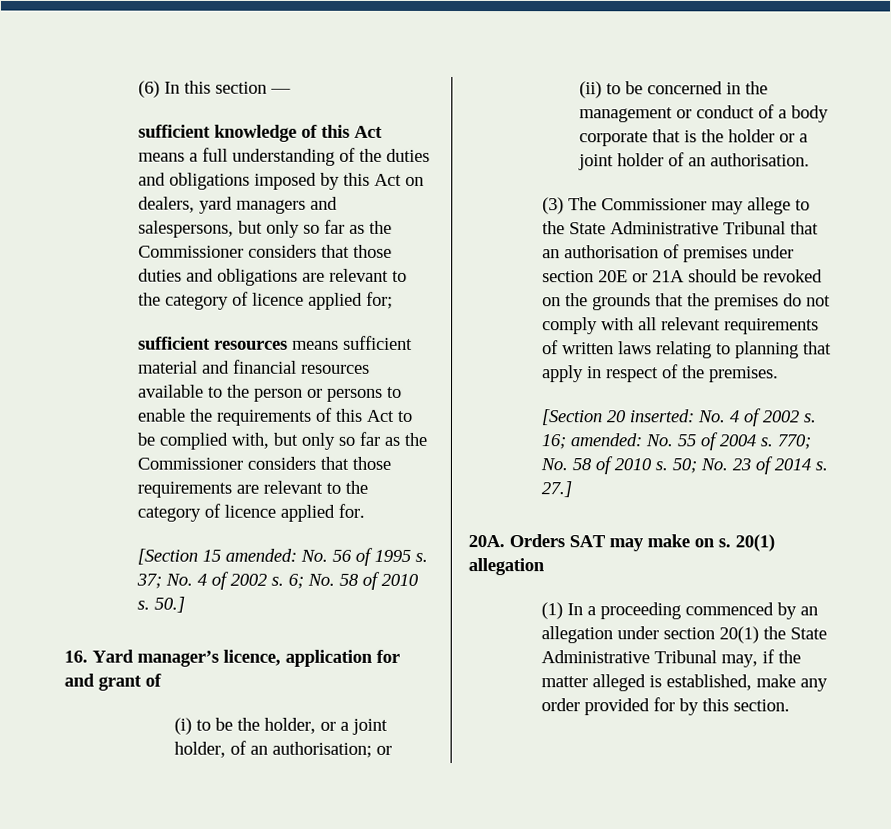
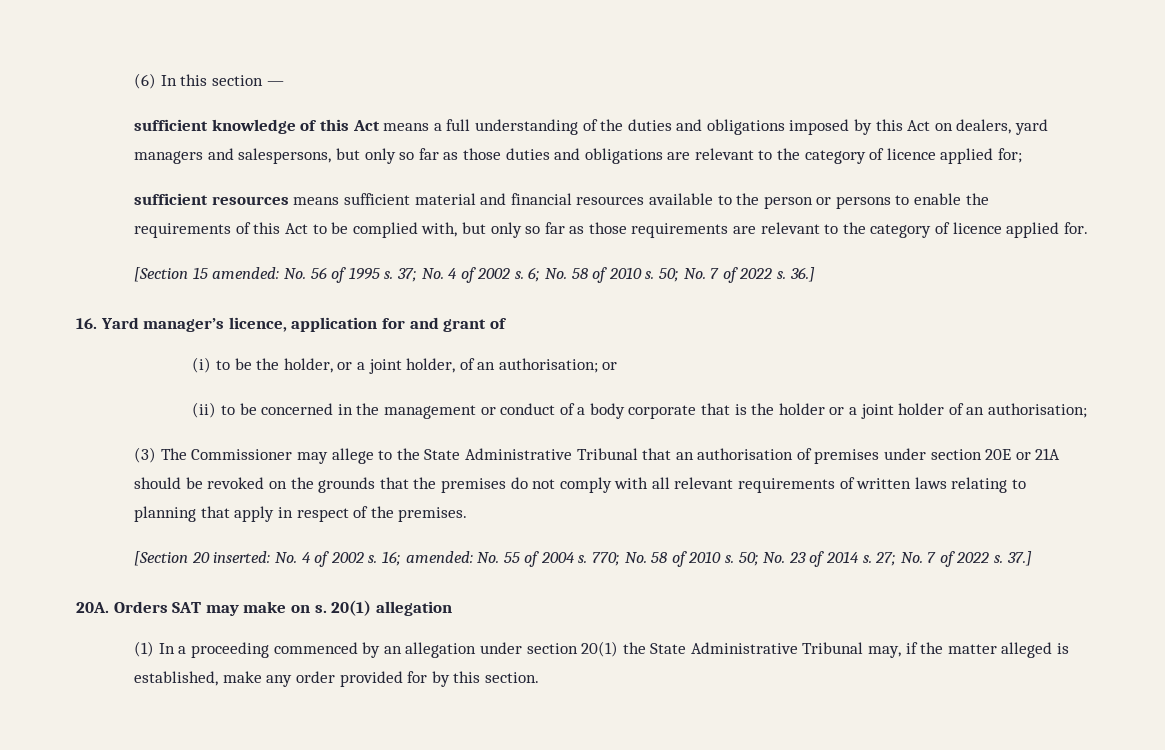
[369,220,393,234] [138,244,351,258] the Commissioner considers that -> (459, 156) none
[404,432,428,446] [137,456,350,470] the Commissioner considers that -> (585, 230) none
[154,596,186,613] 50.] -> [658,267,815,283] 50; No. 7 of 2022 s. 36.]
[710,153,811,167] authorisation. -> [987,403,1087,418] authorisation;
[541,481,573,498] 27.] -> [875,551,1032,567] 27; No. 7 of 2022 s. 37.]

